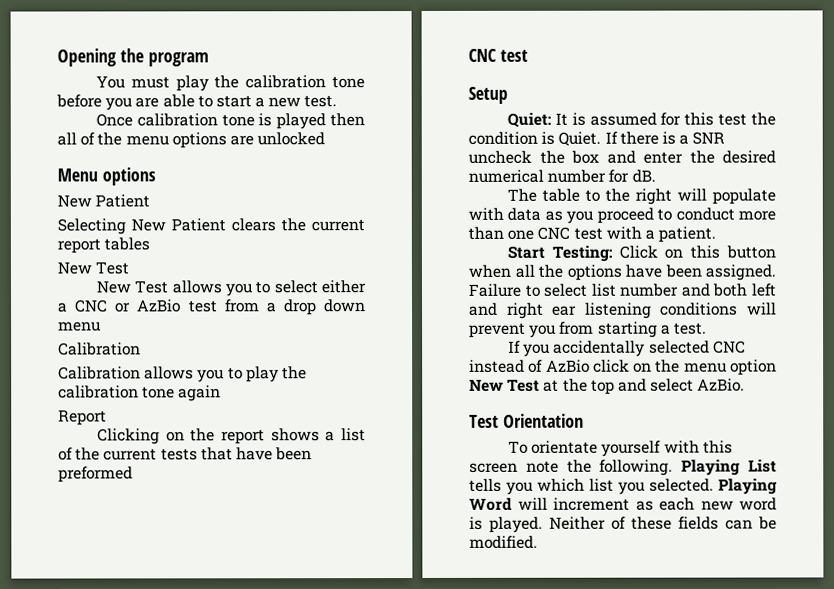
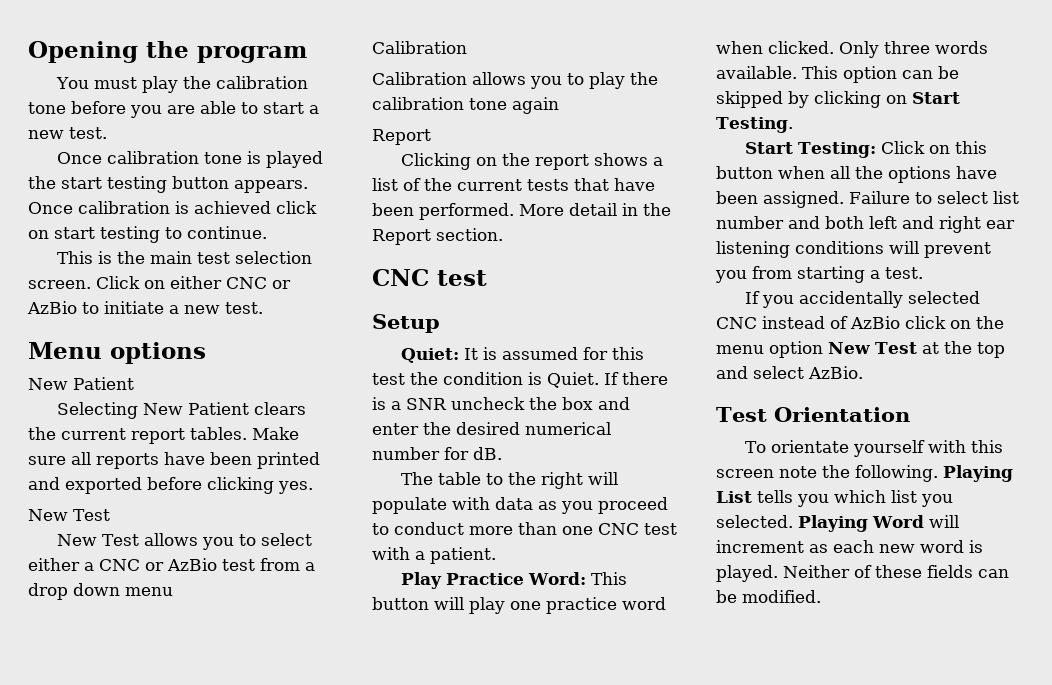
[330,113,366,127] [57,132,326,149] then all of the menu options are unlocked -> [28,176,308,193] [28,201,317,214] [28,226,267,243] [57,251,313,264] [28,276,291,289] [27,301,263,314] the start testing button appears. Once calibration is achieved click on start testing to continue. // This is the main test selection screen. Click on either CNC or AzBio to initiate a new test.
[104,237,151,251] tables -> [190,427,299,440] [28,452,320,469] [28,477,313,494] tables. Make sure all reports have been printed and exported before clicking yes.
[58,466,133,483] preformed -> [419,203,671,220] [372,228,503,245] performed. More detail in the Report section.
(717, 234) none -> [401,572,628,589] [372,597,666,614] [716,41,988,58] [716,66,959,83] [716,91,960,108] [716,117,793,133] // Play Practice Word: This button will play one practice word when clicked. Only three words available. This option can be skipped by clicking on Start Testing.

